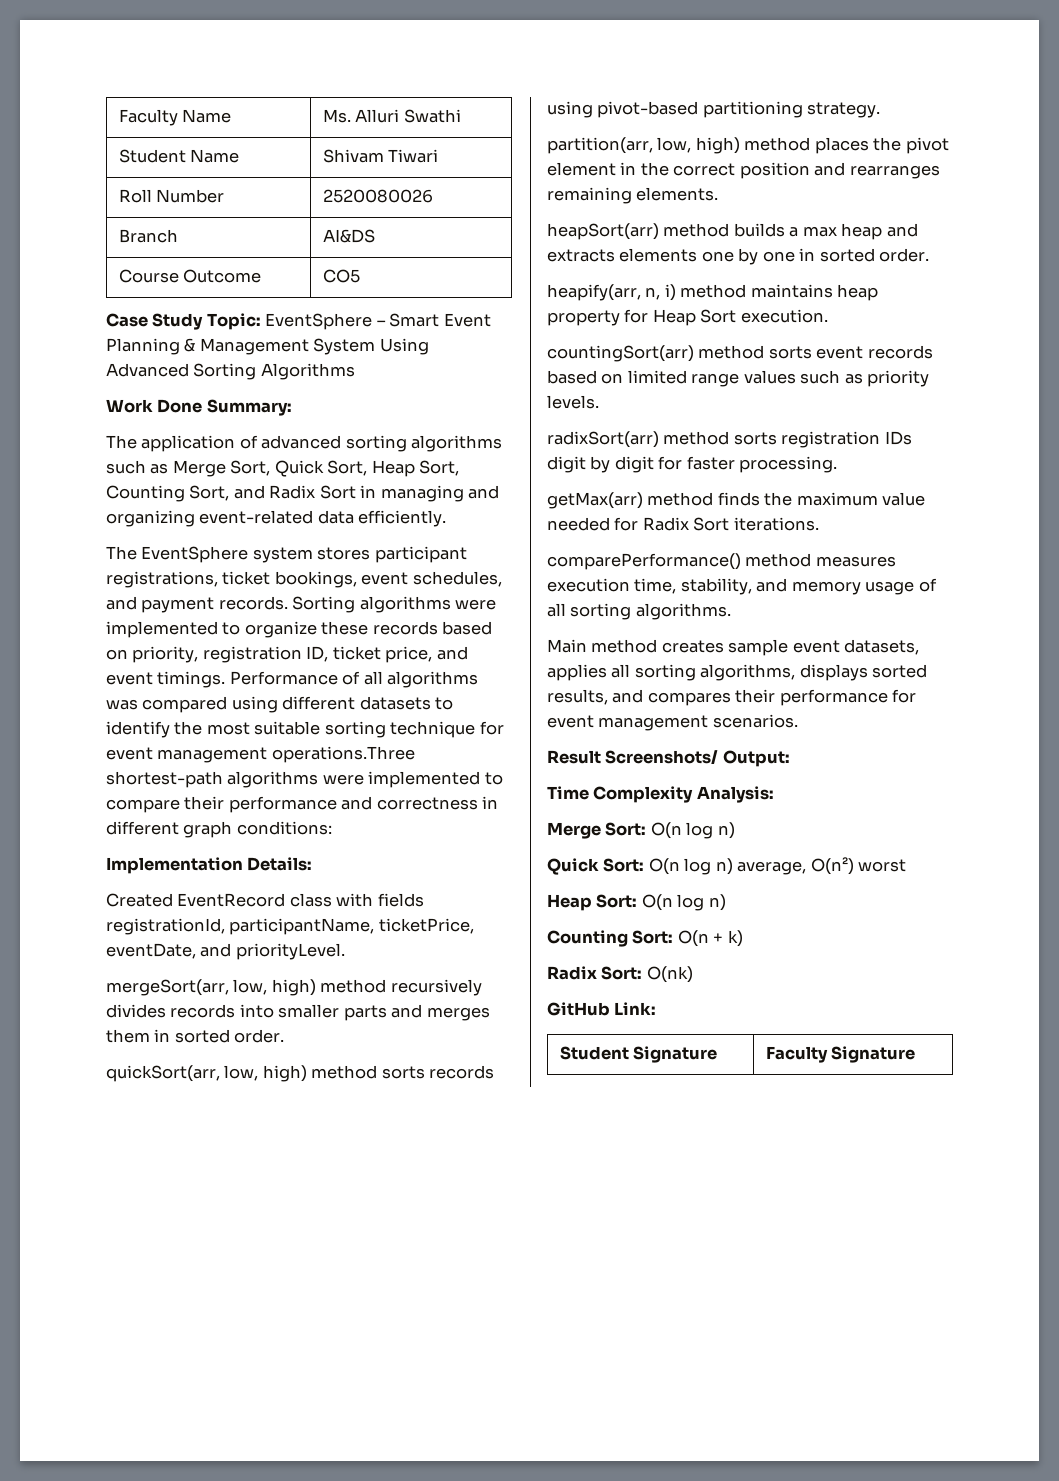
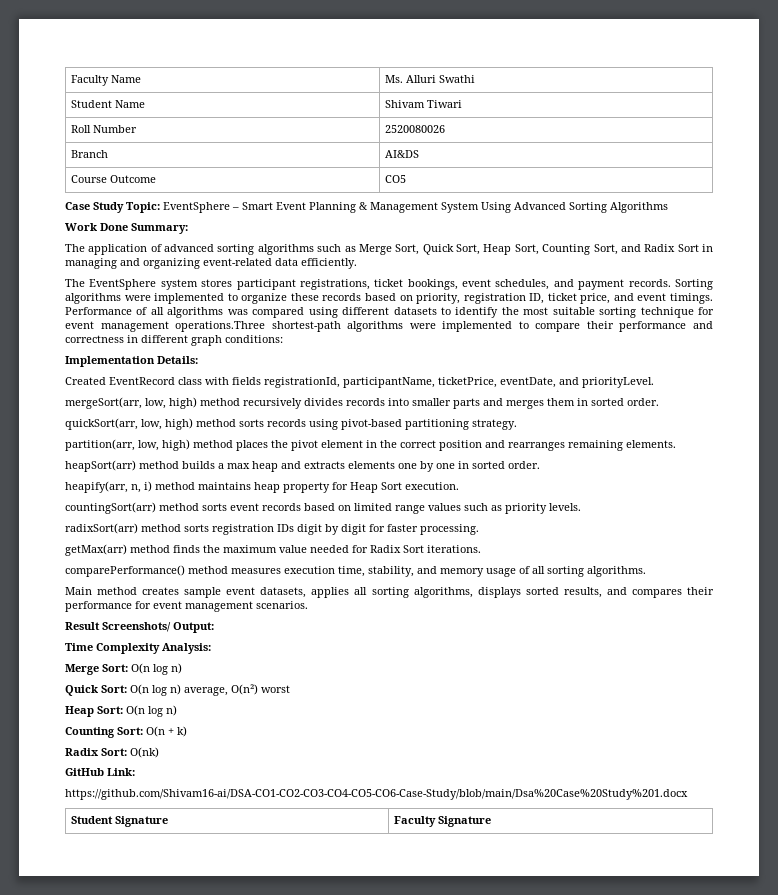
(657, 1008) none -> [65,789,688,800] // https://github.com/Shivam16-ai/DSA-CO1-CO2-CO3-CO4-CO5-CO6-Case-Study/blob/main/Dsa%20Case%20Study%201.docx

